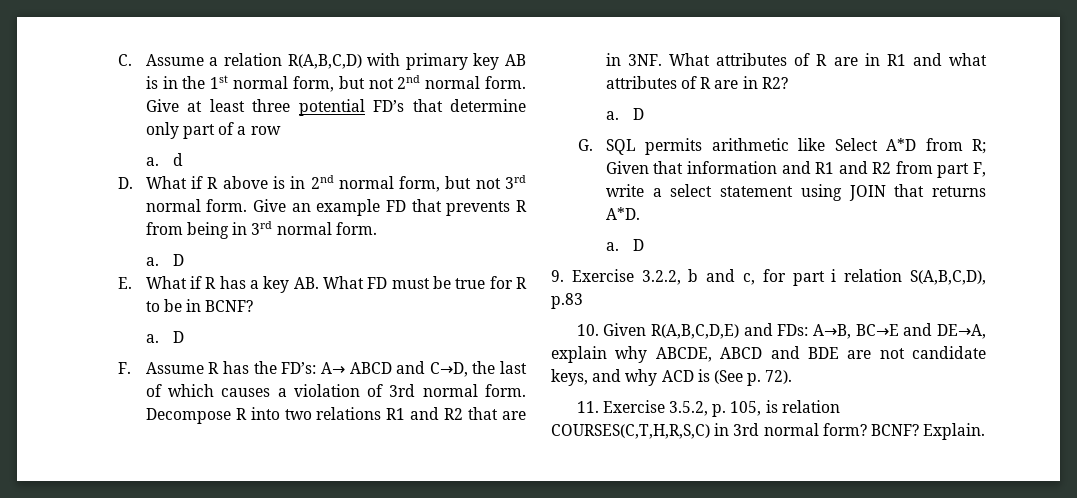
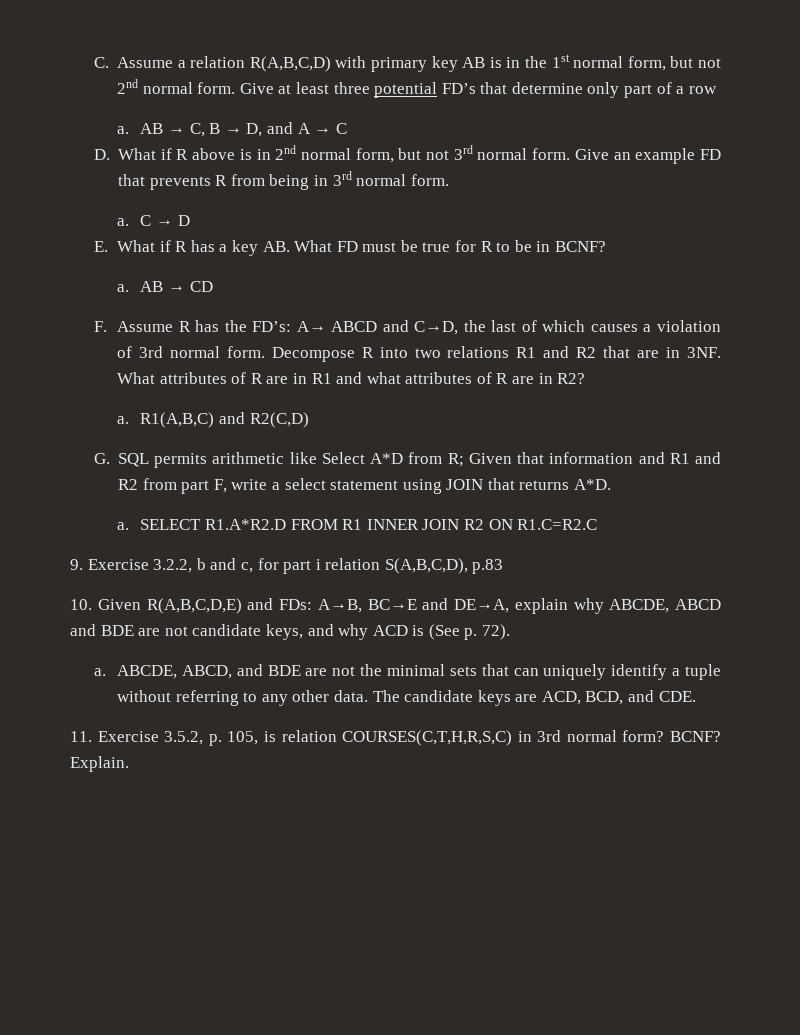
[173,153,184,166] d -> [140,122,347,137] AB → C, B → D, and A → C
(159, 261) none -> [140,215,174,226] C →
[173,331,185,343] D -> [140,281,213,292] AB → CD
[633,108,645,120] D -> [140,412,309,428] R1(A,B,C) and R2(C,D)
[633,239,645,251] D -> [140,519,598,530] SELECT R1.A*R2.D FROM R1 INNER JOIN R2 ON R1.C=R2.C
(793, 377) none -> [93,664,722,680] [116,690,696,706] // a. ABCDE, ABCD, and BDE are not the minimal sets that can uniquely identify a tuple without referring to any other data. The candidate keys are ACD, BCD, and CDE.

